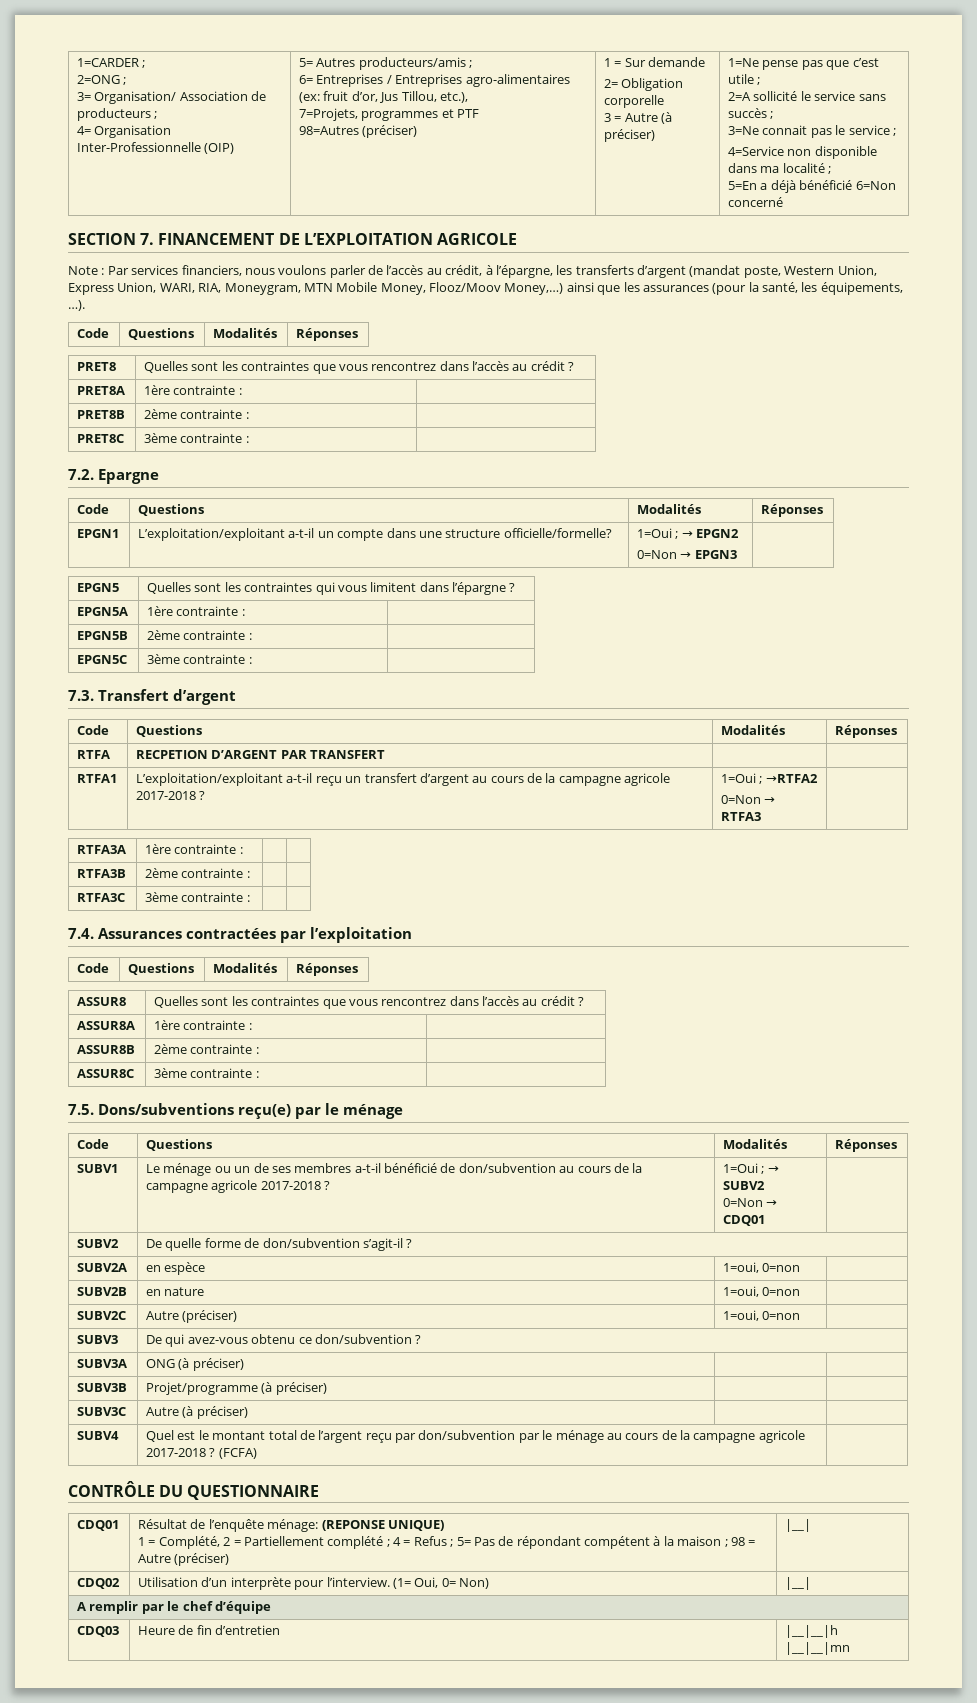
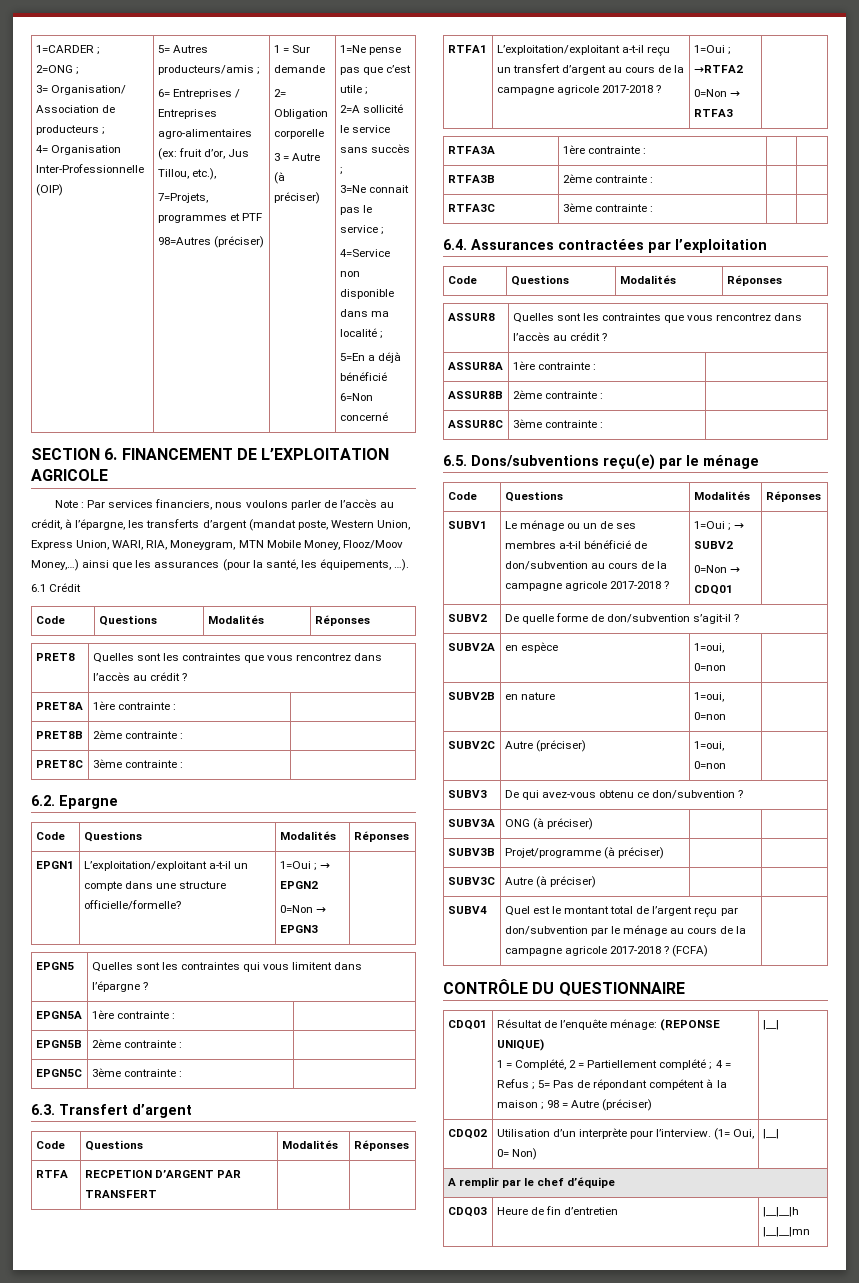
[140,233,155,245] 7. -> [104,448,118,460] 6.
(85, 305) none -> [31,583,82,592] // 6.1 Crédit
[68,469,94,480] 7.2. -> [31,795,55,806] 6.2.
[68,690,94,701] 7.3. -> [31,1104,55,1115] 6.3.
[68,928,94,939] 7.4. -> [443,239,467,250] 6.4.
[68,1104,94,1115] 7.5. -> [443,455,467,466] 6.5.

